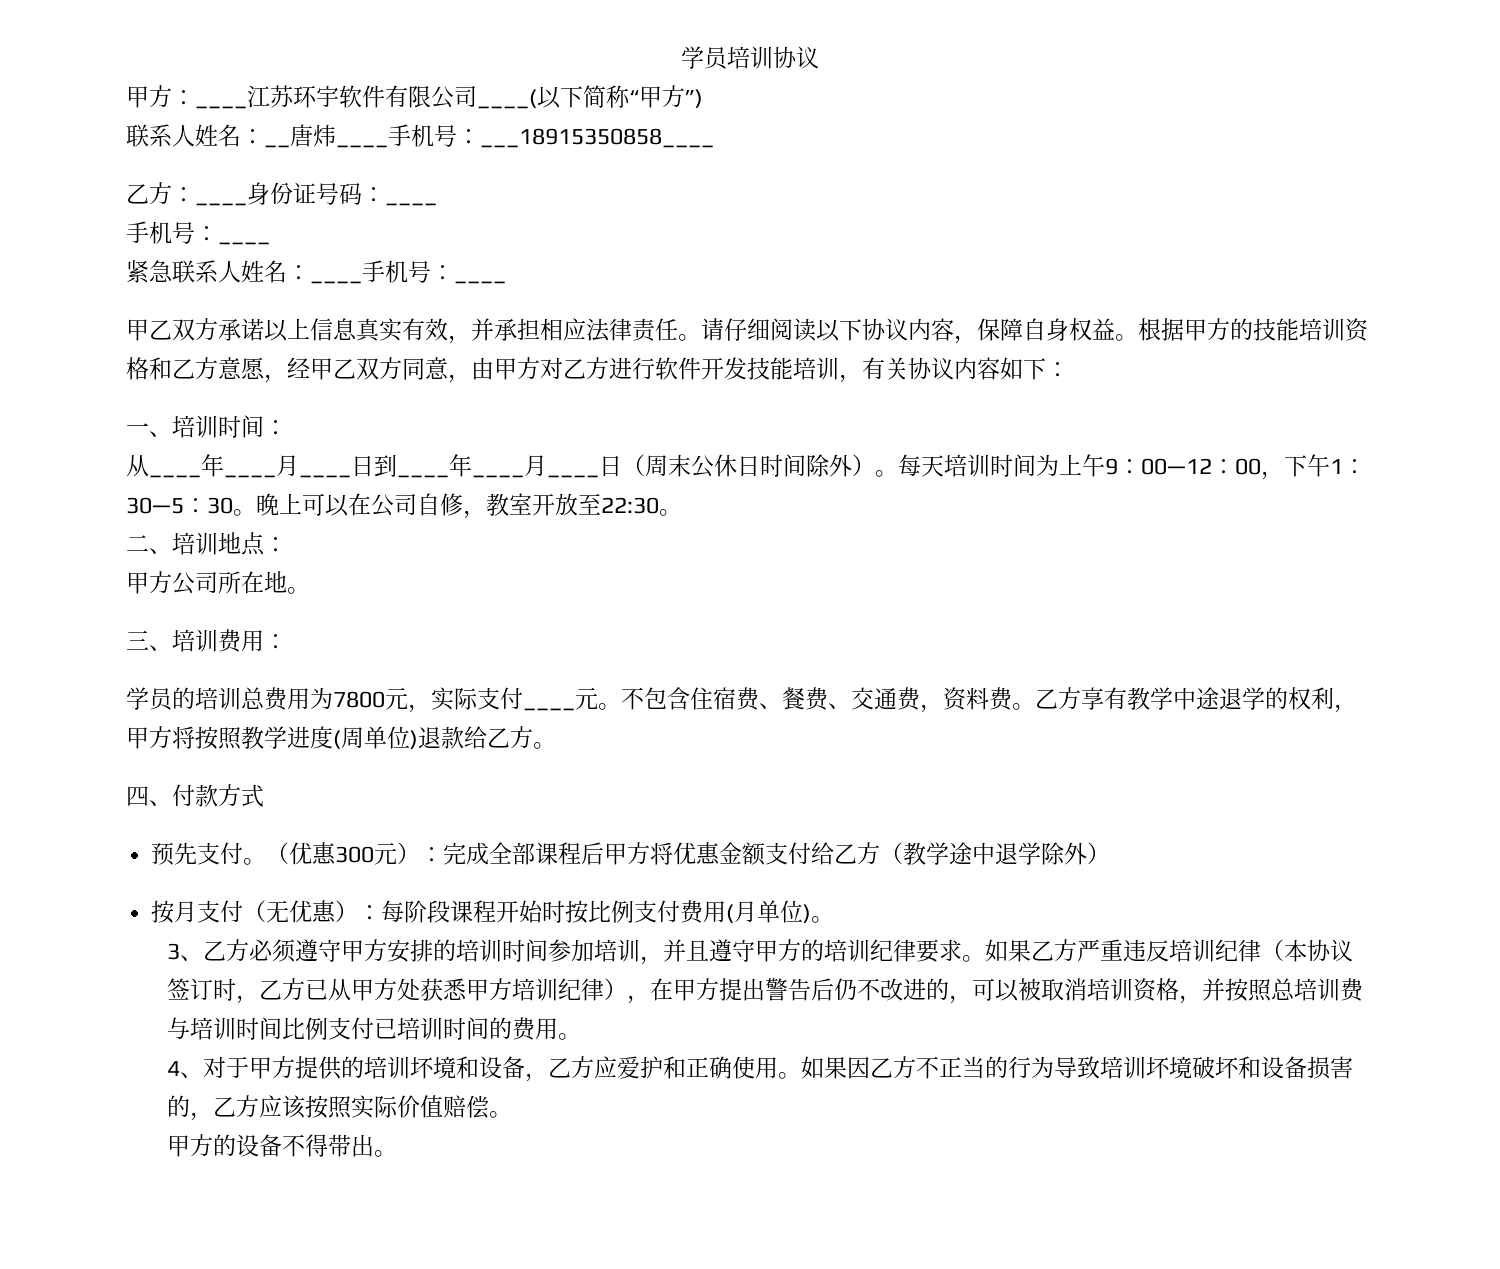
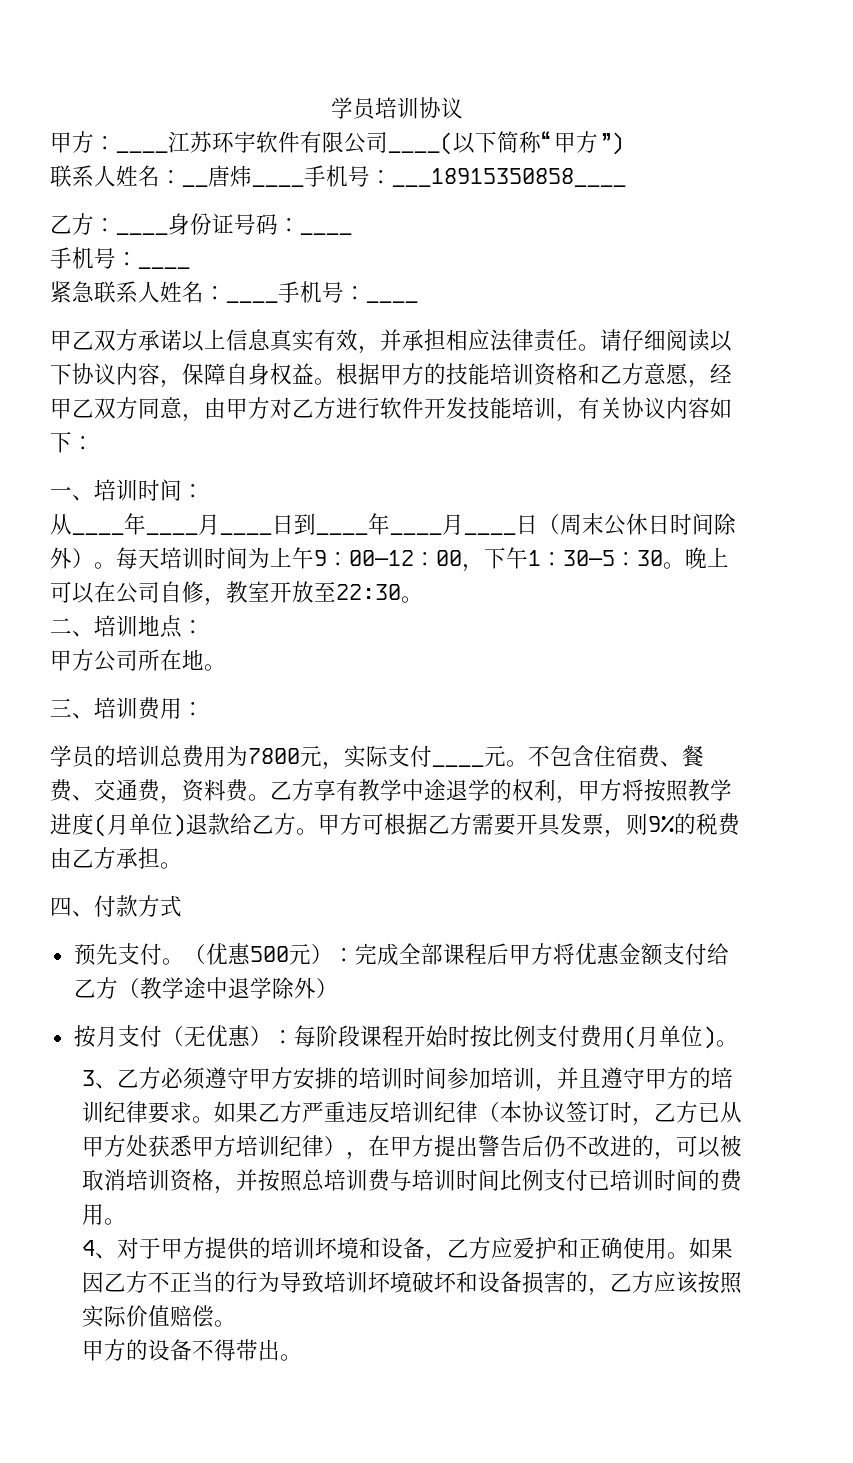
[341,727,364,749] 周 -> [107,814,129,835] 月
(556, 745) none -> [318,813,741,838] [50,847,182,869] 甲方可根据乙方需要开具发票，则9%的税费由乙方承担。
[335,846,375,863] 300 -> [249,946,289,962] 500

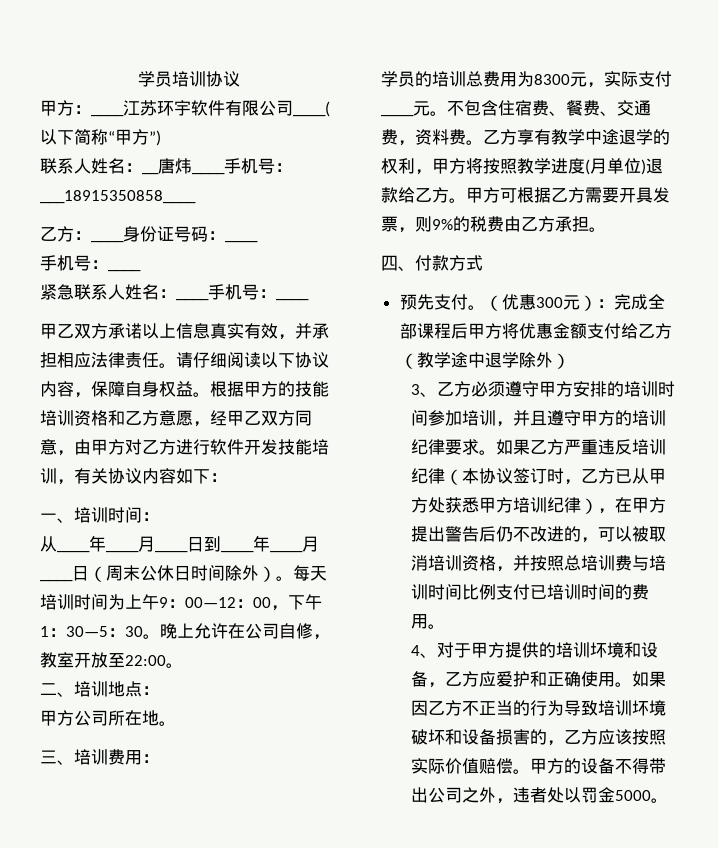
[50,581,94,604] 可以 -> [194,623,228,639] 允许
[336,584,401,600] 22:30 -> [125,655,166,666] 22:00
[248,748,300,764] 7800 -> [534,74,570,85] 8300
[249,946,289,962] 500 -> [535,297,563,308] 300
[73,1025,738,1049] // 按月支付（无优惠）：每阶段课程开始时按比例支付费用(月单位)。 -> (570, 361) none
(237, 1323) // -> (531, 771) none
(281, 1350) none -> [428,787,652,804] 公司之外，违者处以罚金5000

